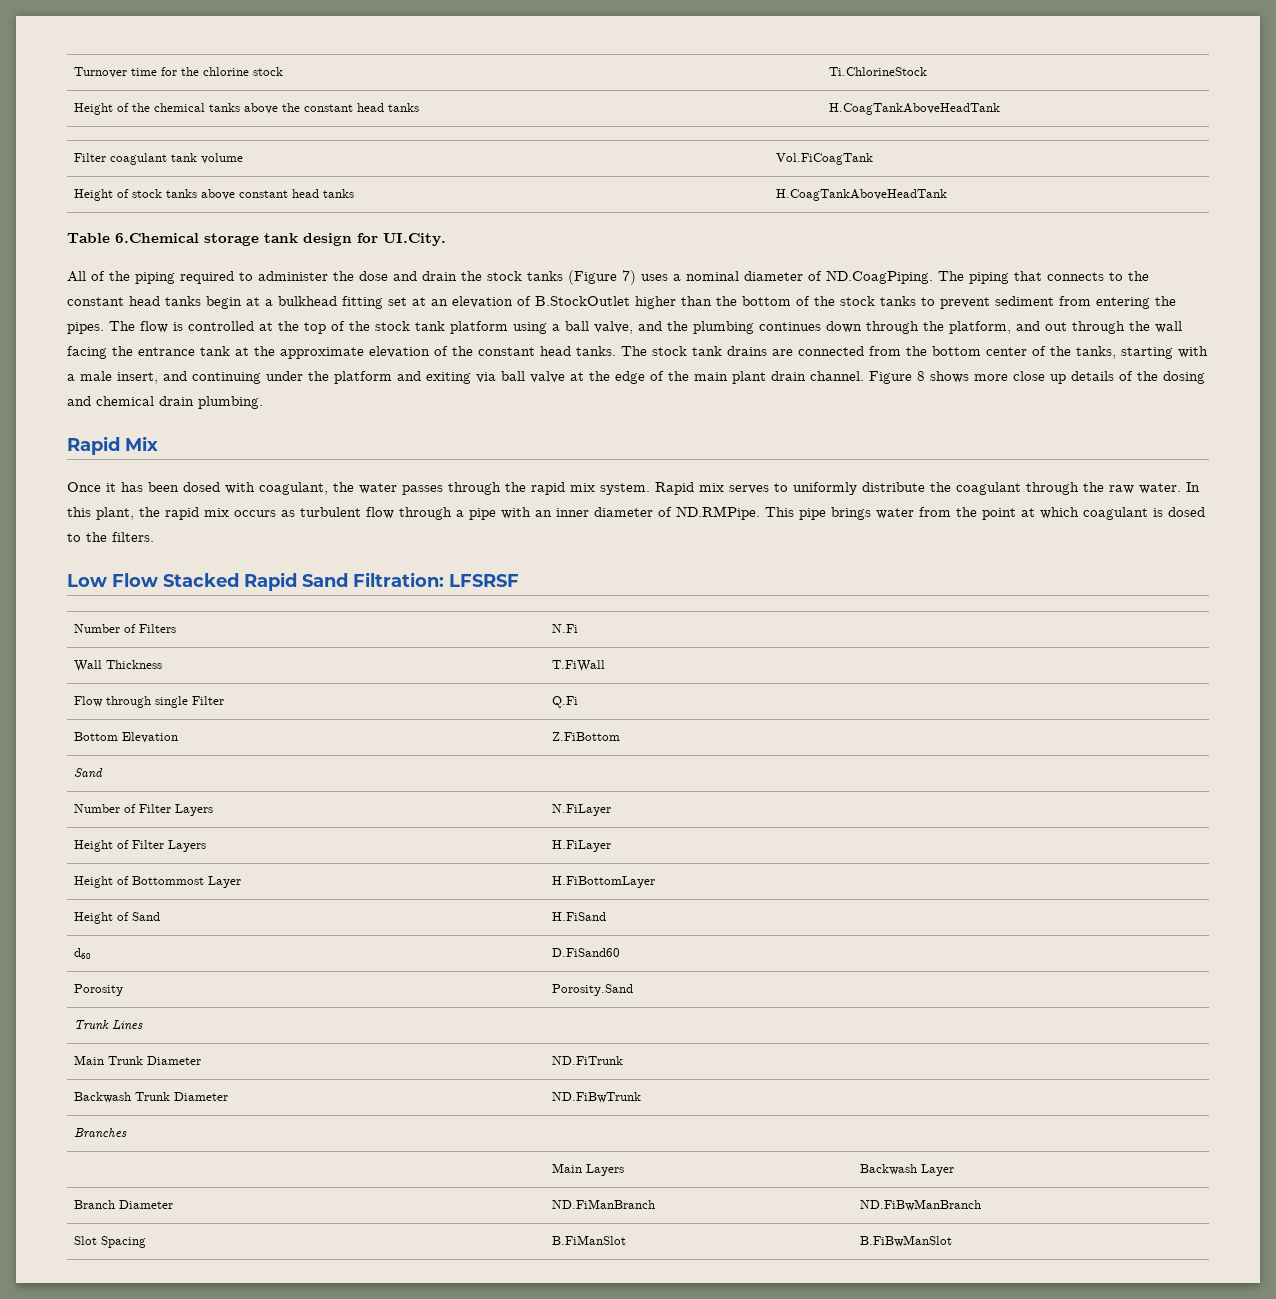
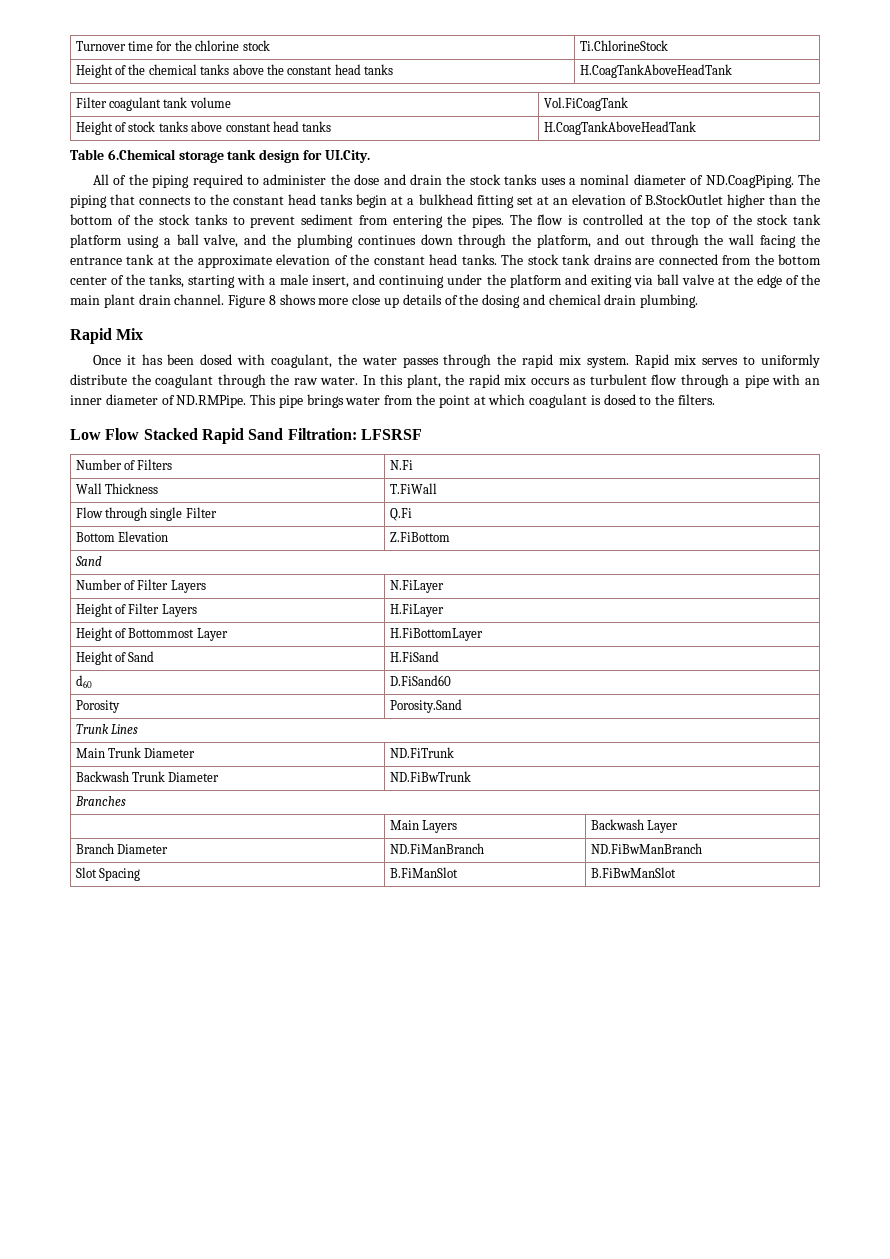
[568,270,636,285] (Figure 7) -> (538, 179) none

